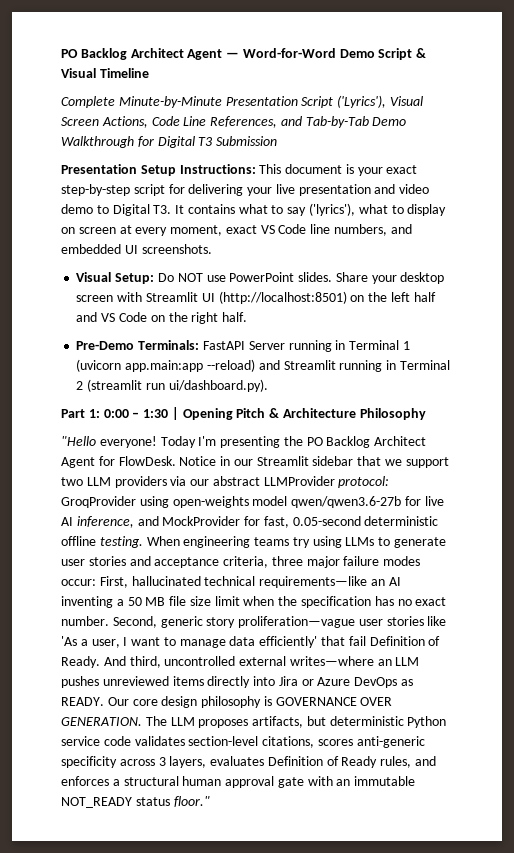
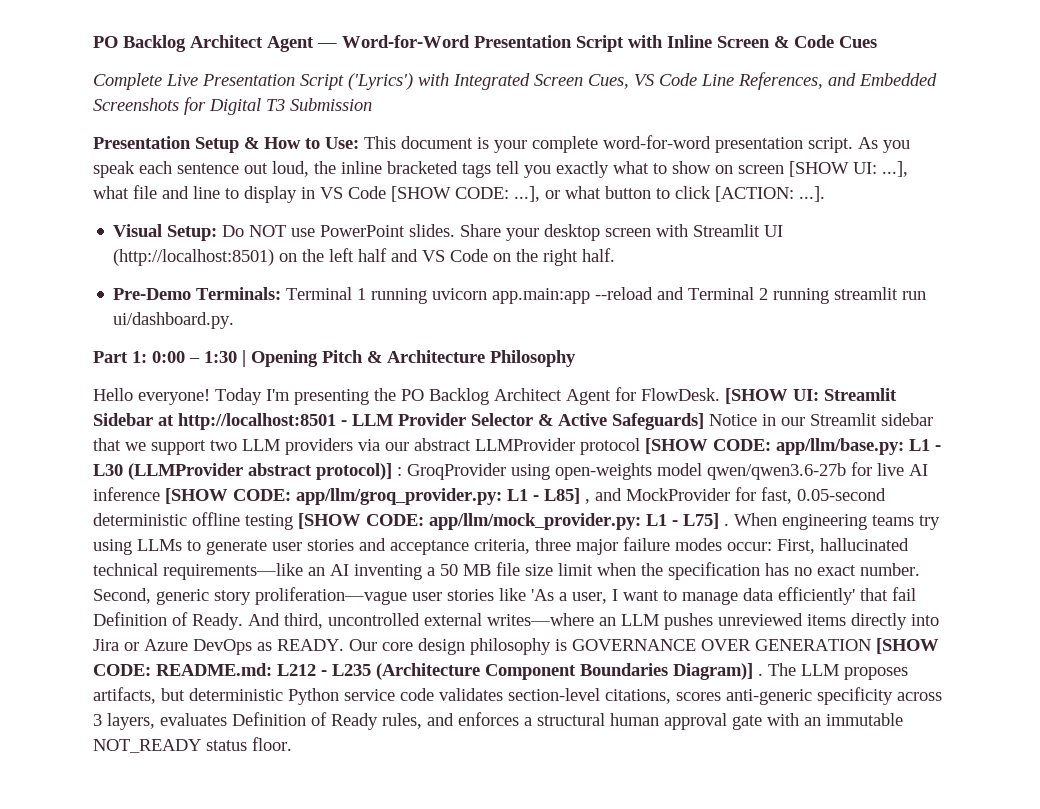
[339,48,427,60] [61,68,149,78] Demo Script & Visual Timeline -> [474,35,877,52] Presentation Script with Inline Screen & Code Cues
[118,95,423,108] [61,116,148,128] Minute-by-Minute Presentation Script ('Lyrics'), Visual Screen Actions, -> [166,73,654,90] Live Presentation Script ('Lyrics') with Integrated Screen Cues, VS
[305,116,407,128] [61,136,134,148] Tab-by-Tab Demo Walkthrough -> [859,73,937,86] [93,98,179,111] Embedded Screenshots
[179,164,418,176] [61,184,430,196] [61,203,447,216] [61,224,412,236] [61,244,212,254] Instructions: This document is your exact step-by-step script for delivering your live presentation and video demo to Digital T3. It contains what to say ('lyrics'), what to display on screen at every moment, exact VS Code line numbers, and embedded UI screenshots. -> [244,135,910,153] [93,161,908,178] [93,185,825,203] & How to Use: This document is your complete word-for-word presentation script. As you speak each sentence out loud, the inline bracketed tags tell you exactly what to show on screen [SHOW UI: ...], what file and line to display in VS Code [SHOW CODE: ...], or what button to click [ACTION: ...].
[202,340,410,352] [76,359,450,372] [76,379,268,392] FastAPI Server running in Terminal 1 (uvicorn app.main:app --reload) and Streamlit running in Terminal 2 (streamlit run ui/dashboard.py). -> [286,287,927,304] [113,312,235,329] Terminal 1 running uvicorn app.main:app --reload and Terminal 2 running streamlit run ui/dashboard.py.
[61,436,96,446] "Hello -> [93,388,133,401] Hello
(176, 461) none -> [725,388,897,404] [93,413,704,430] [SHOW UI: Streamlit Sidebar at http://localhost:8501 - LLM Provider Selector & Active Safeguards]
[338,476,390,488] protocol: -> [580,438,941,455] [93,463,402,480] protocol [SHOW CODE: app/llm/base.py: L1 - L30 (LLMProvider abstract protocol)] :
[76,516,134,528] inference, -> [93,487,590,505] inference [SHOW CODE: app/llm/groq_provider.py: L1 - L85] ,
[99,536,143,548] testing. -> [245,513,729,530] testing [SHOW CODE: app/llm/mock_provider.py: L1 - L75] .
[61,717,142,726] GENERATION. -> [755,638,939,654] [93,663,763,680] GENERATION [SHOW CODE: README.md: L212 - L235 (Architecture Component Boundaries Diagram)] .
[173,796,210,807] floor." -> [252,737,292,751] floor.

